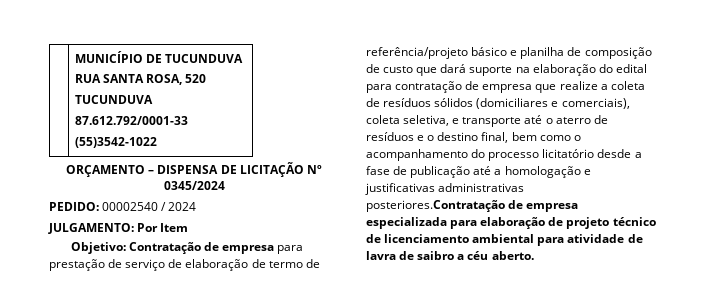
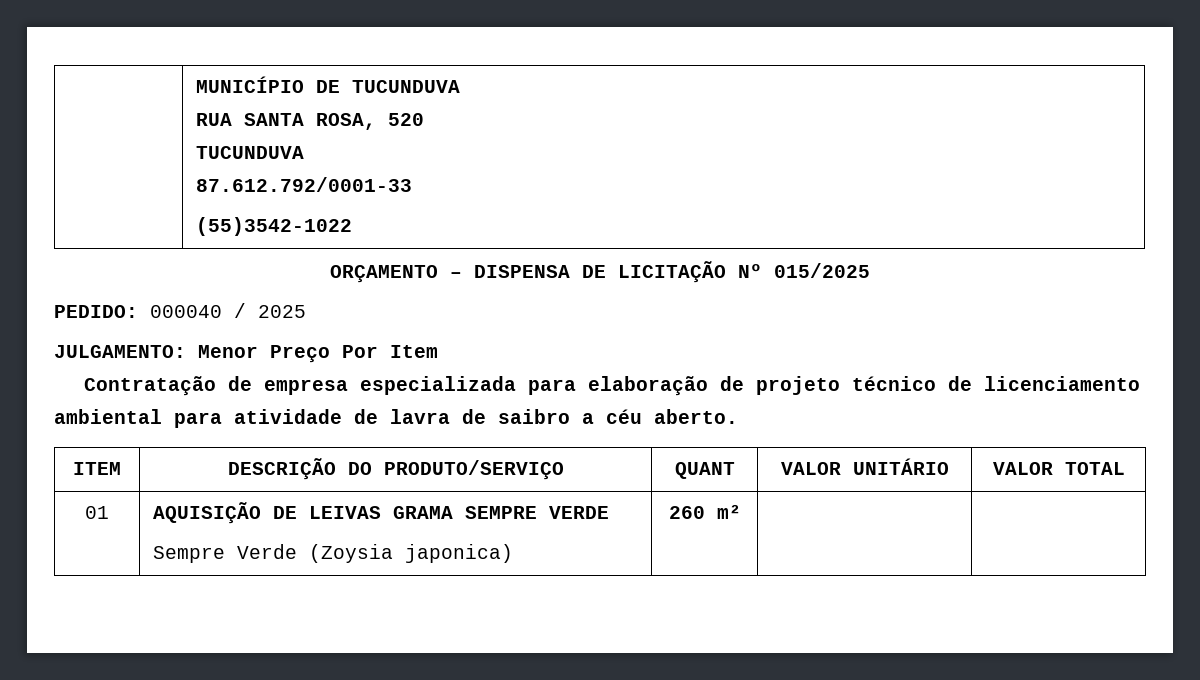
[163,181,225,190] 0345/2024 -> [774,263,870,278] 015/2025
[102,202,197,211] 00002540 / 2024 -> [150,303,306,318] 000040 / 2025
(134, 228) none -> [198,345,330,363] Menor Preço
[70,242,126,254] Objetivo: -> (438, 351) none
[277,245,304,254] [49,259,320,271] [366,47,652,59] [366,64,647,76] [366,81,645,93] [366,98,630,109] [366,115,608,127] [366,132,581,143] [366,149,642,161] [366,166,591,178] [365,183,525,195] [366,200,579,212] para prestação de serviço de elaboração de termo de referência/projeto básico e planilha de composição de custo que dará suporte na elaboração do edital para contratação de empresa que realize a coleta de resíduos sólidos (domiciliares e comerciais), coleta seletiva, e transporte até o aterro de resíduos e o destino final, bem como o acompanhamento do processo licitatório desde a fase de publicação até a homologação e justificativas administrativas posteriores.Contratação de empresa -> (348, 387) none
(534, 255) none -> [73,462,121,475] [227,458,564,480] [674,462,735,479] [780,458,949,475] [992,462,1125,475] [85,506,109,519] [152,502,609,524] [152,544,513,563] [668,504,741,519] // ITEM | DESCRIÇÃO DO PRODUTO/SERVIÇO | QUANT | VALOR UNITÁRIO | VALOR TOTAL // 01 | AQUISIÇÃO DE LEIVAS GRAMA SEMPRE VERDE // Sempre Verde (Zoysia japonica) | 260 m² | |

